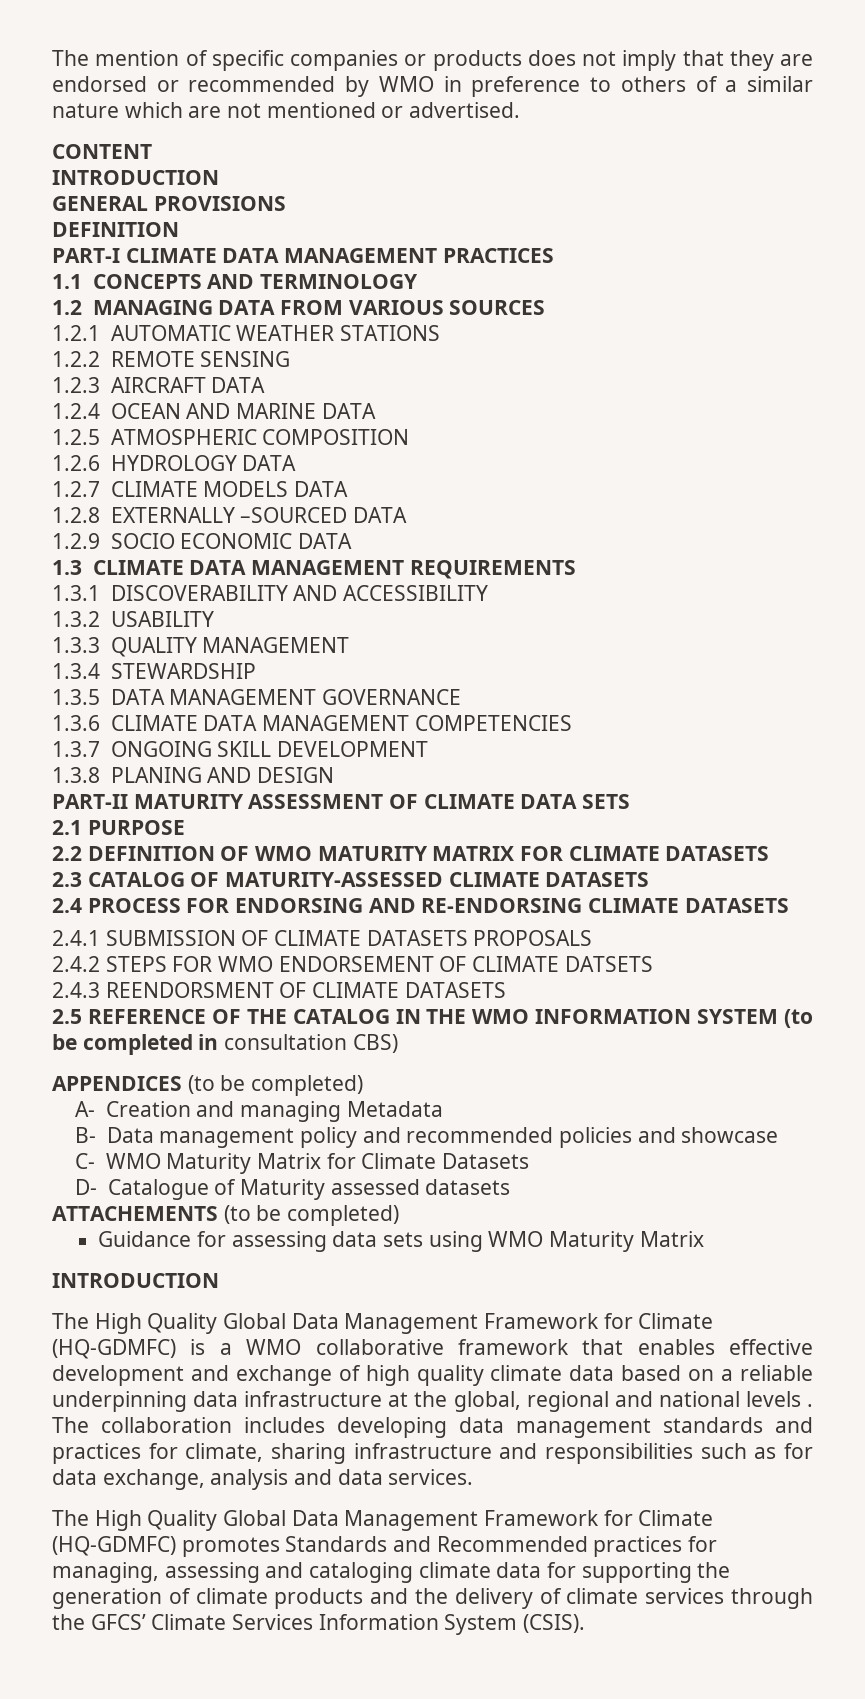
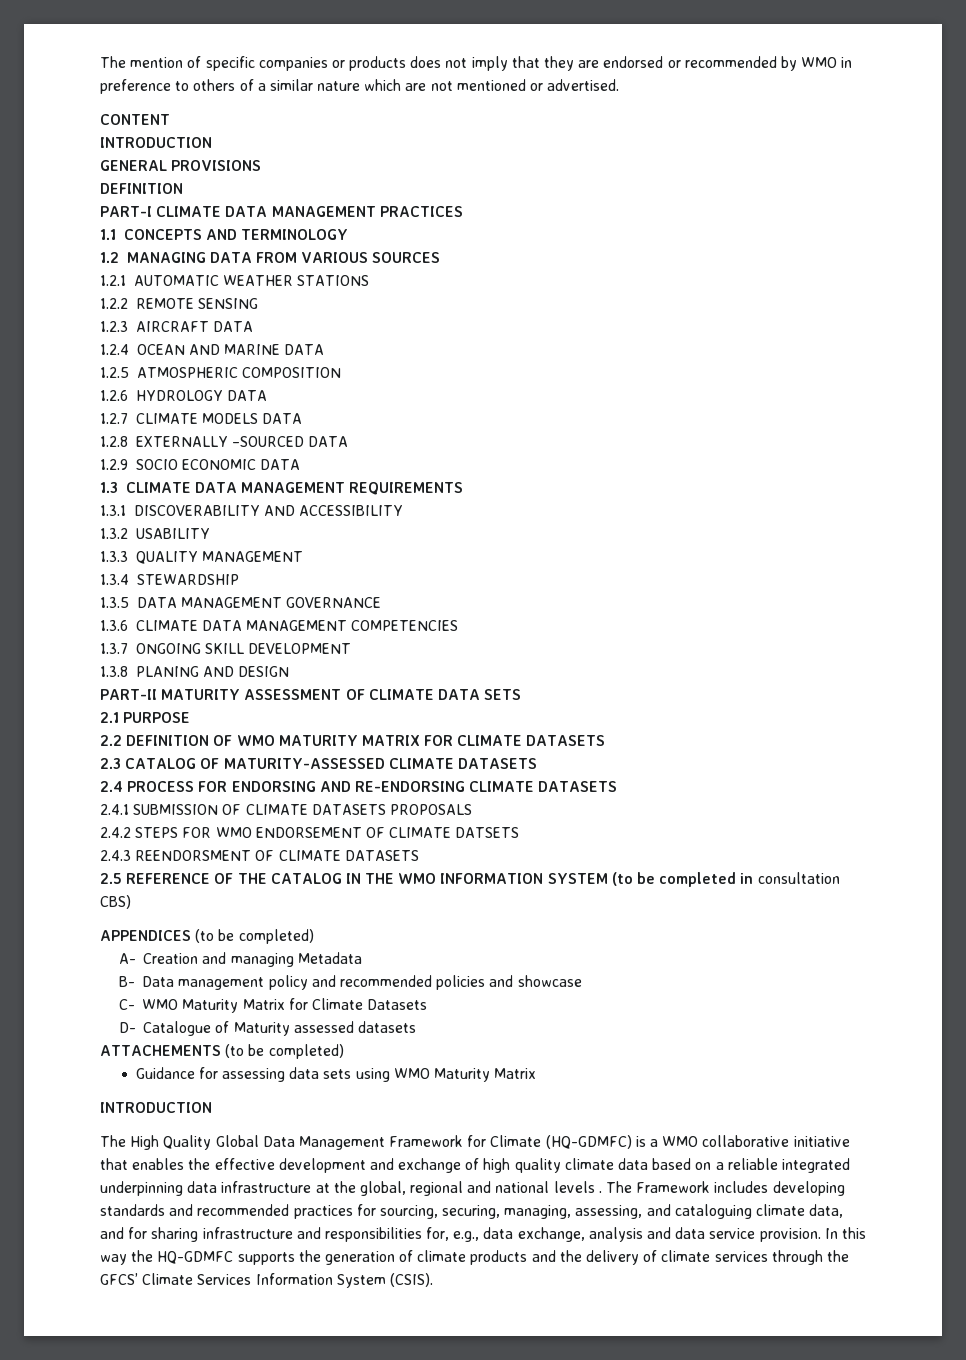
[457,1339,569,1355] framework -> [793,1136,850,1147] initiative
(715, 1347) none -> [188,1158,211,1170] the
(813, 1373) none -> [781,1158,850,1173] integrated
[101,1417,232,1433] collaboration -> [636,1181,711,1193] Framework
[459,1417,651,1438] data management -> (845, 1188) none
[52,1443,264,1464] practices for climate, -> [197,1204,844,1219] [100,1227,148,1239] recommended practices for sourcing, securing, managing, assessing, and cataloguing climate data, and for
[700,1443,813,1459] such as for -> [426,1227,480,1242] for, e.g.,
[388,1469,474,1485] [52,1510,714,1531] [52,1536,718,1557] [52,1562,692,1583] services. // The High Quality Global Data Management Framework for Climate (HQ-GDMFC) promotes Standards and Recommended practices for managing, assessing and cataloging climate data for supporting -> [709,1227,866,1242] [100,1250,295,1265] service provision. In this way the HQ-GDMFC supports

